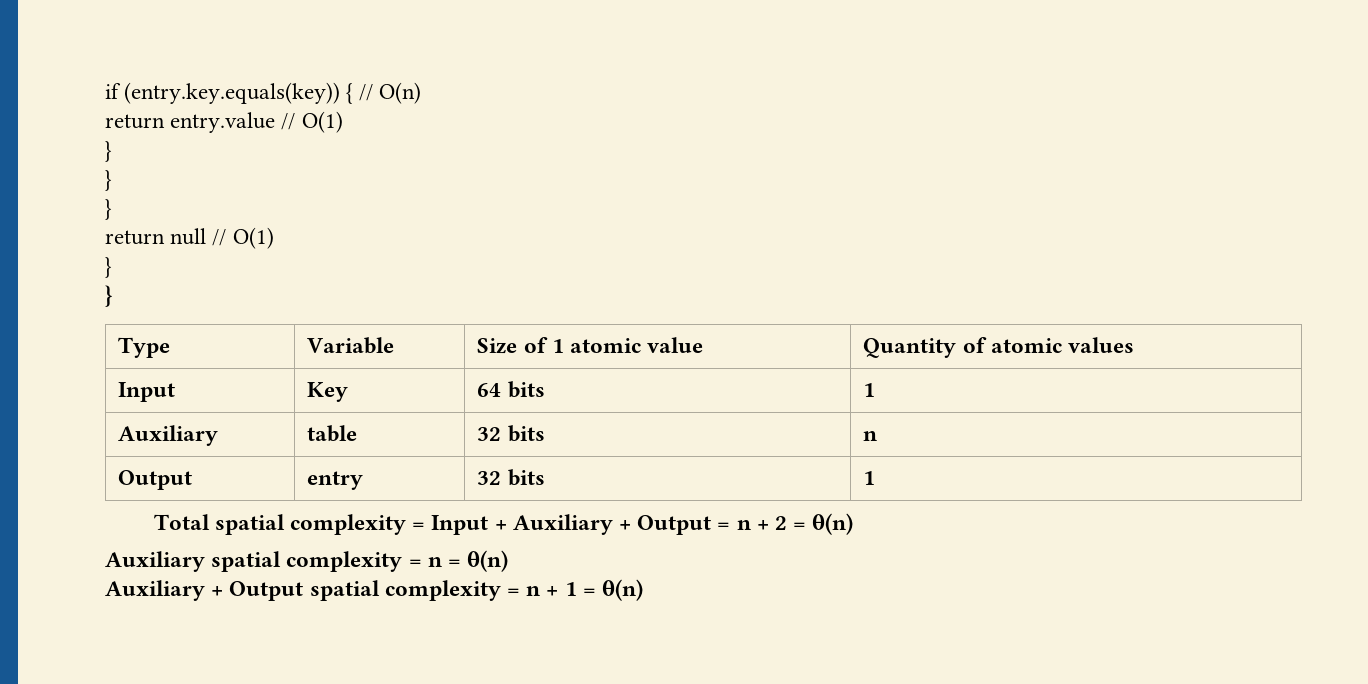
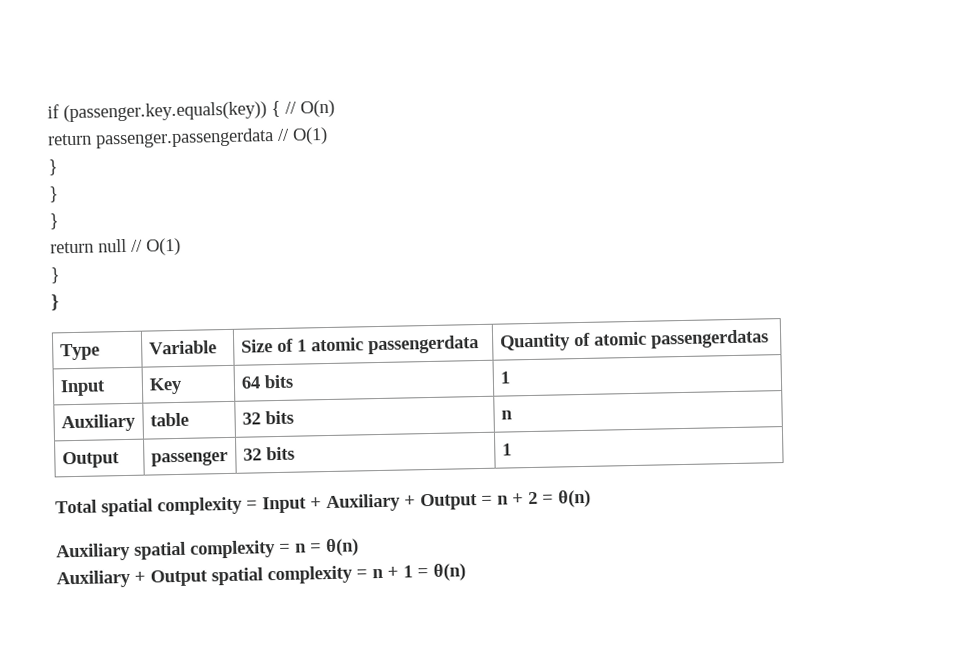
[124,82,341,104] (entry.key.equals(key)) -> [63,101,267,123] (passenger.key.equals(key))
[170,112,276,133] entry.value -> [95,128,274,149] passenger.passengerdata
[647,337,704,353] value -> [367,335,479,355] passengerdata
[1068,337,1135,353] values -> [649,329,769,349] passengerdatas
[307,471,364,490] entry -> [150,450,228,467] passenger

